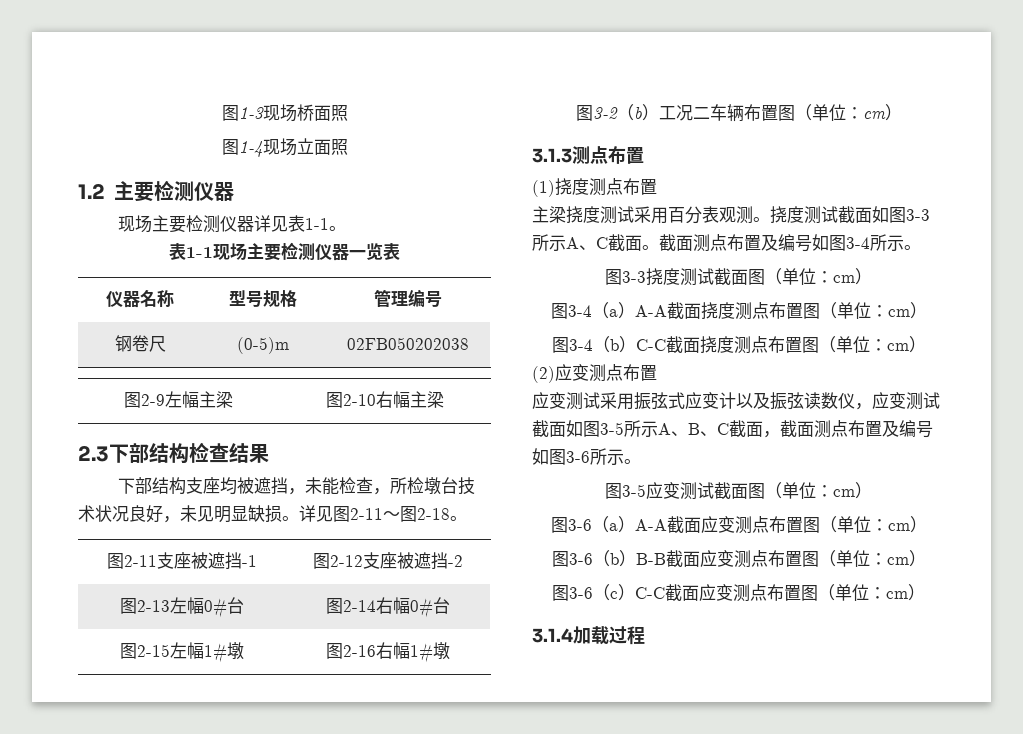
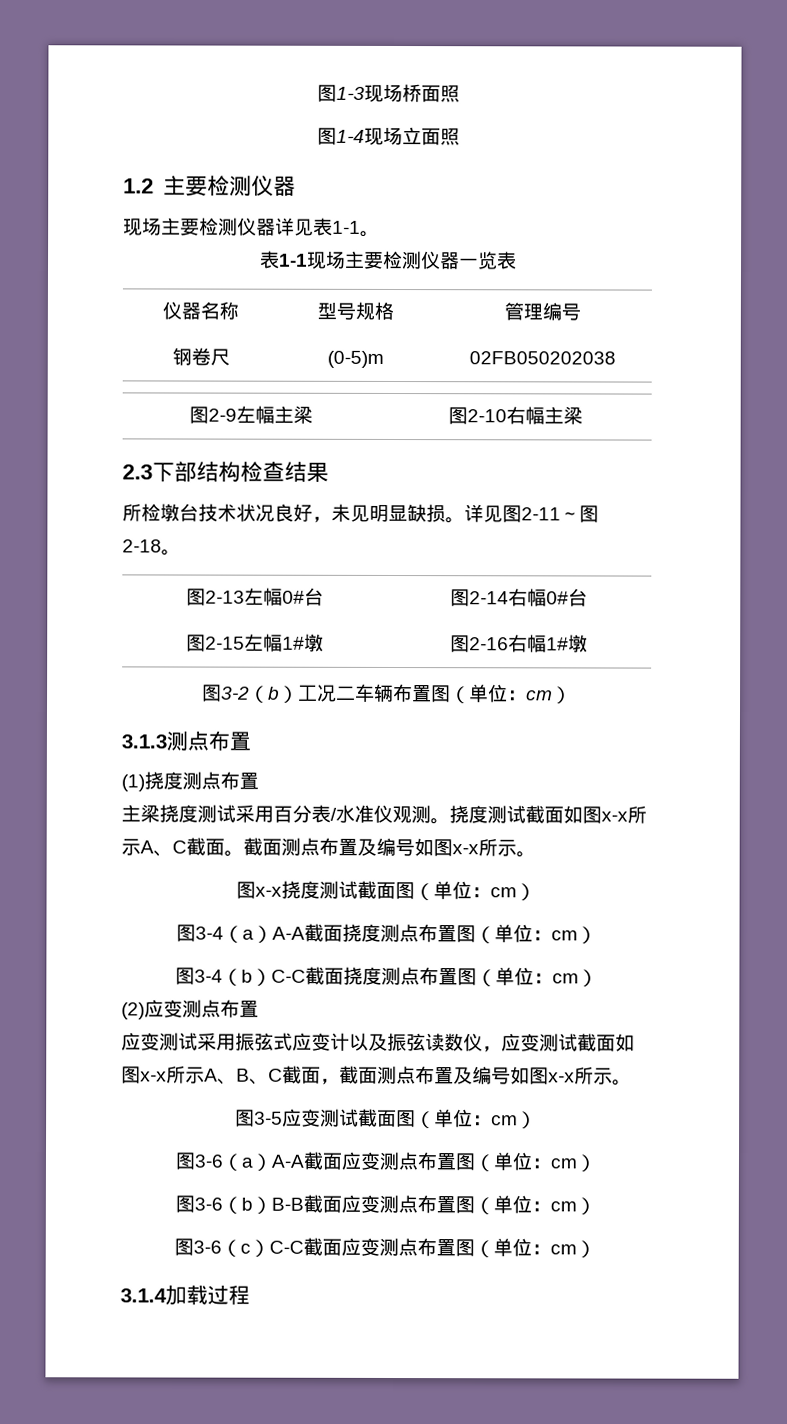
[117,477,390,495] 下部结构支座均被遮挡，未能检查， -> (329, 472) none
[106,552,257,570] [312,552,463,570] // 图2-11支座被遮挡-1 | 图2-12支座被遮挡-2 -> (181, 552) none
(719, 214) none -> [330,804,393,823] /水准仪
[906,209,930,221] 3-3 -> [601,811,628,822] x-x
[846,234,921,251] [605,269,646,285] 3-4所示。 // 图3-3 -> [452,838,536,858] [236,881,282,899] x-x所示。 // 图x-x
[600,422,624,435] 3-5 -> [140,1071,167,1082] x-x
[566,451,590,463] 3-6 -> [548,1072,575,1083] x-x

